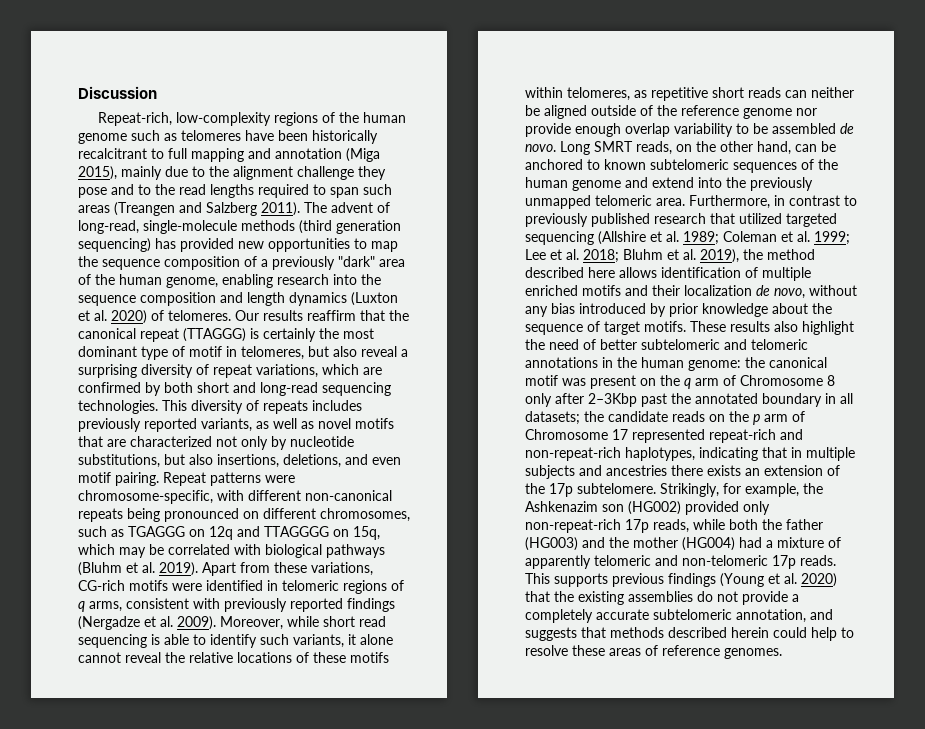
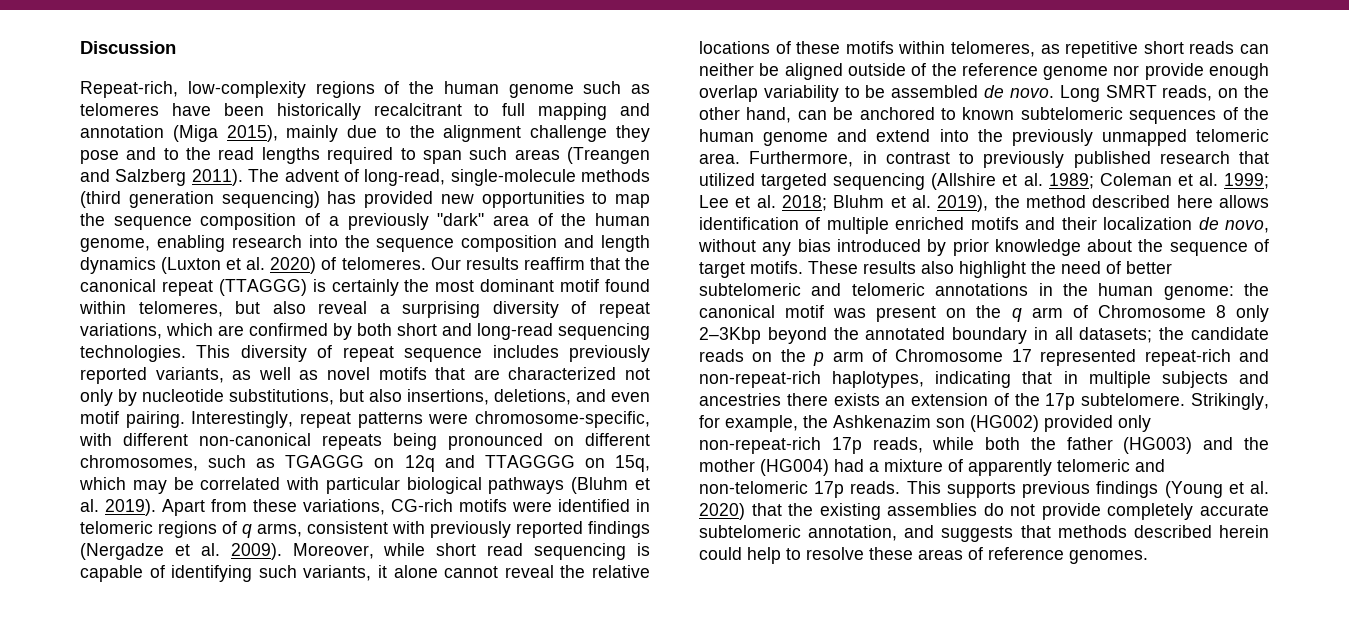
[141,346,237,360] type of motif in -> [560,279,651,292] [79,301,126,314] motif found within
[263,400,308,414] repeats -> [342,346,483,362] repeat sequence
[163,472,206,486] Repeat -> [191,411,351,428] Interestingly, repeat
(261, 549) none -> [325,477,400,494] particular
[164,634,257,648] able to identify -> [80,565,253,582] capable of identifying
[555,393,667,407] after 2–3Kbp past -> [699,327,827,344] 2–3Kbp beyond
[792,594,799,602] a -> (1101, 511) none

